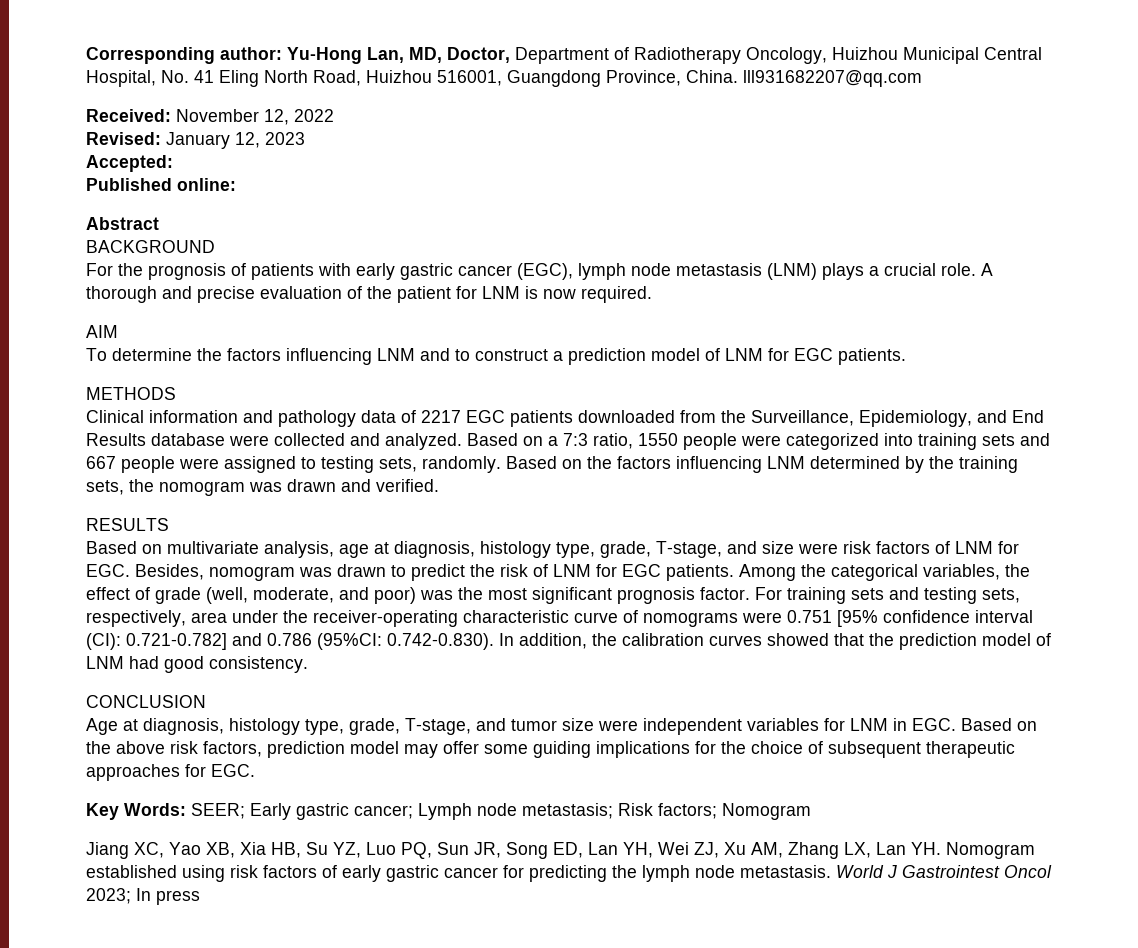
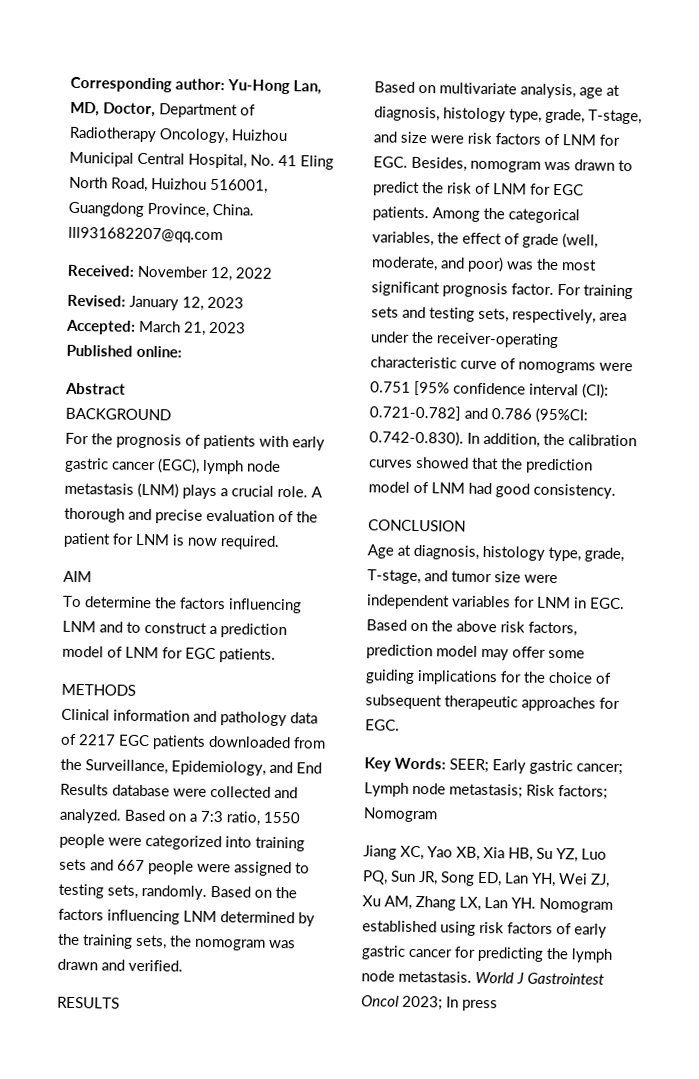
(173, 163) none -> [139,320,246,336] March 21, 2023

